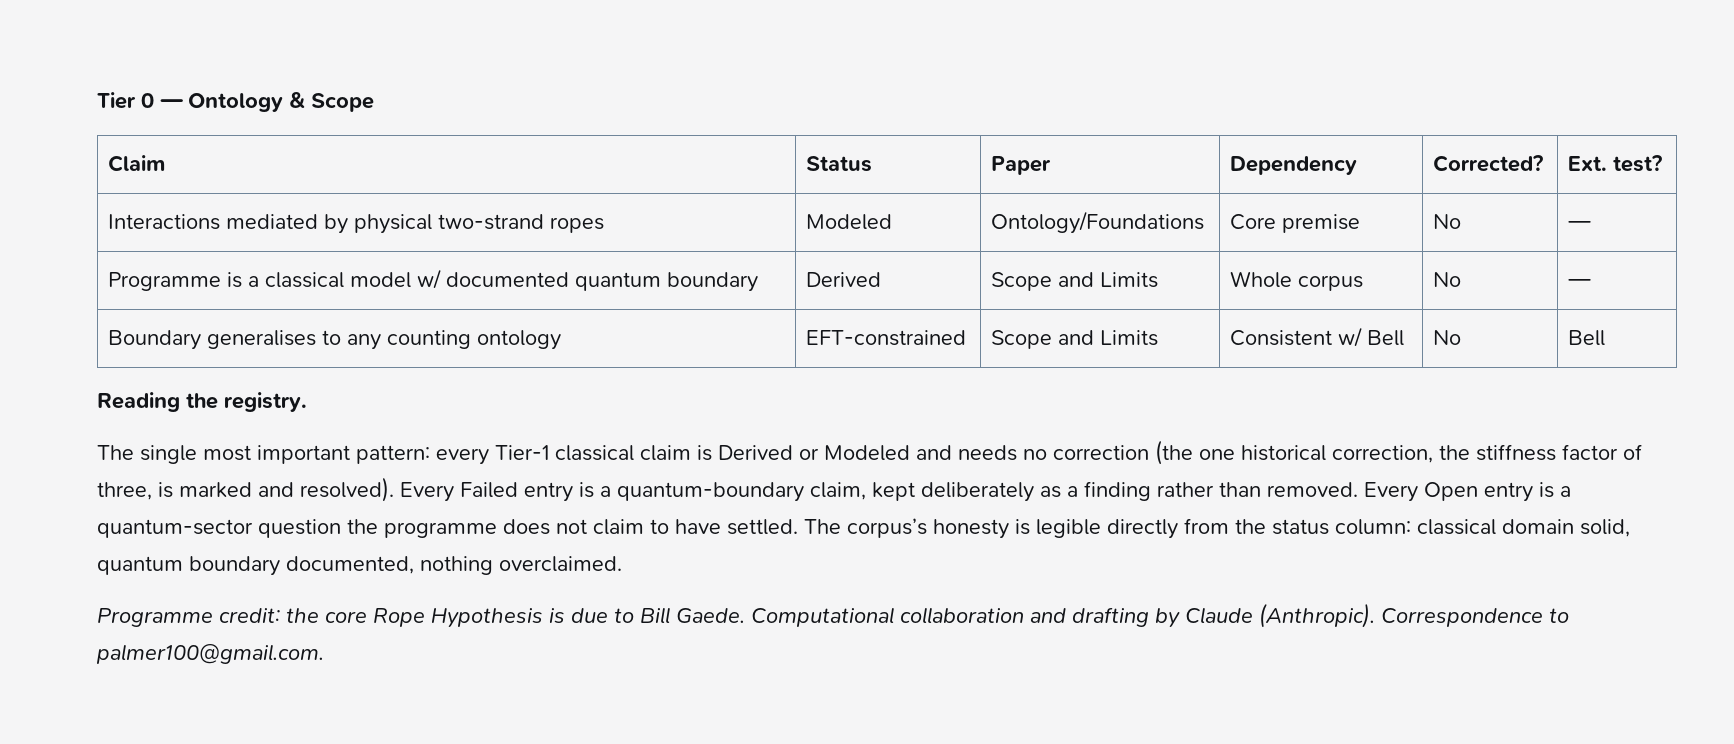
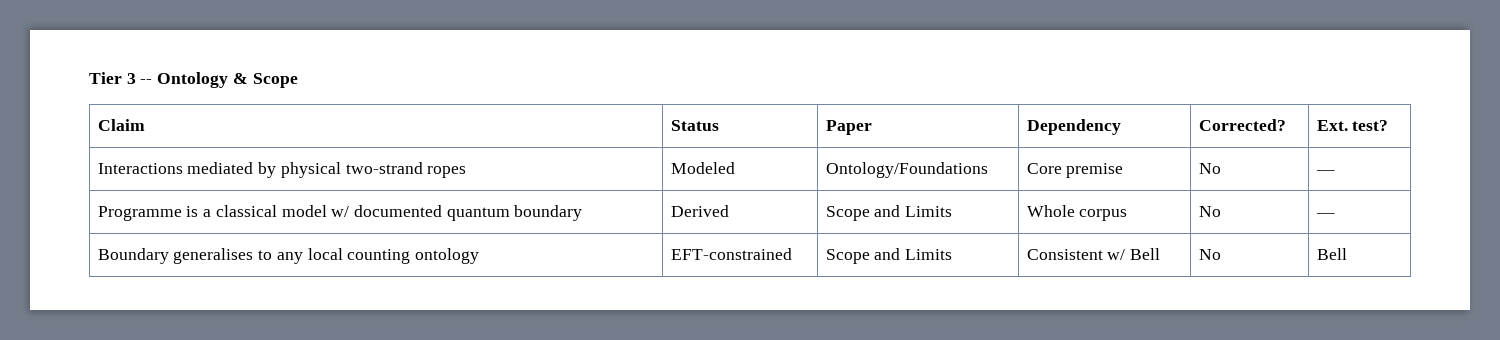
[141,93,183,108] 0 — -> [126,73,153,84] 3 --
(381, 342) none -> [307,248,343,260] local
[97,392,307,412] [97,440,1642,465] [97,477,1571,502] [97,518,1630,539] [97,556,622,576] [97,603,1569,628] [96,644,324,664] // Reading the registry. // The single most important pattern: every Tier-1 classical claim is Derived or Modeled and needs no correction (the one historical correction, the stiffness factor of three, is marked and resolved). Every Failed entry is a quantum-boundary claim, kept deliberately as a finding rather than removed. Every Open entry is a quantum-sector question the programme does not claim to have settled. The corpus’s honesty is legible directly from the status column: classical domain solid, quantum boundary documented, nothing overclaimed. // Programme credit: the core Rope Hypothesis is due to Bill Gaede. Computational collaboration and drafting by Claude (Anthropic). Correspondence to palmer100@gmail.com. -> (1347, 254) none

